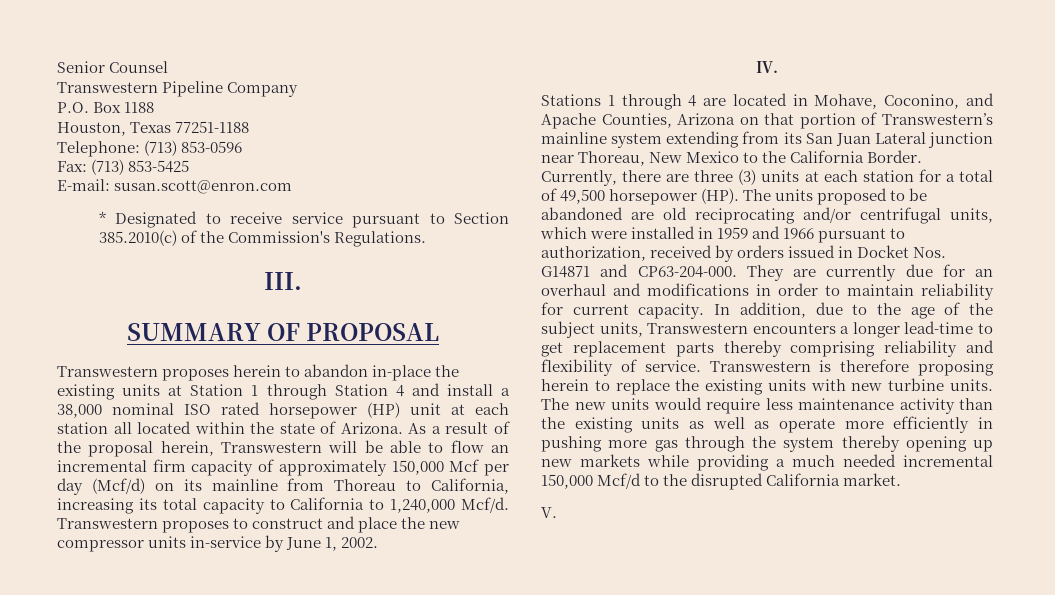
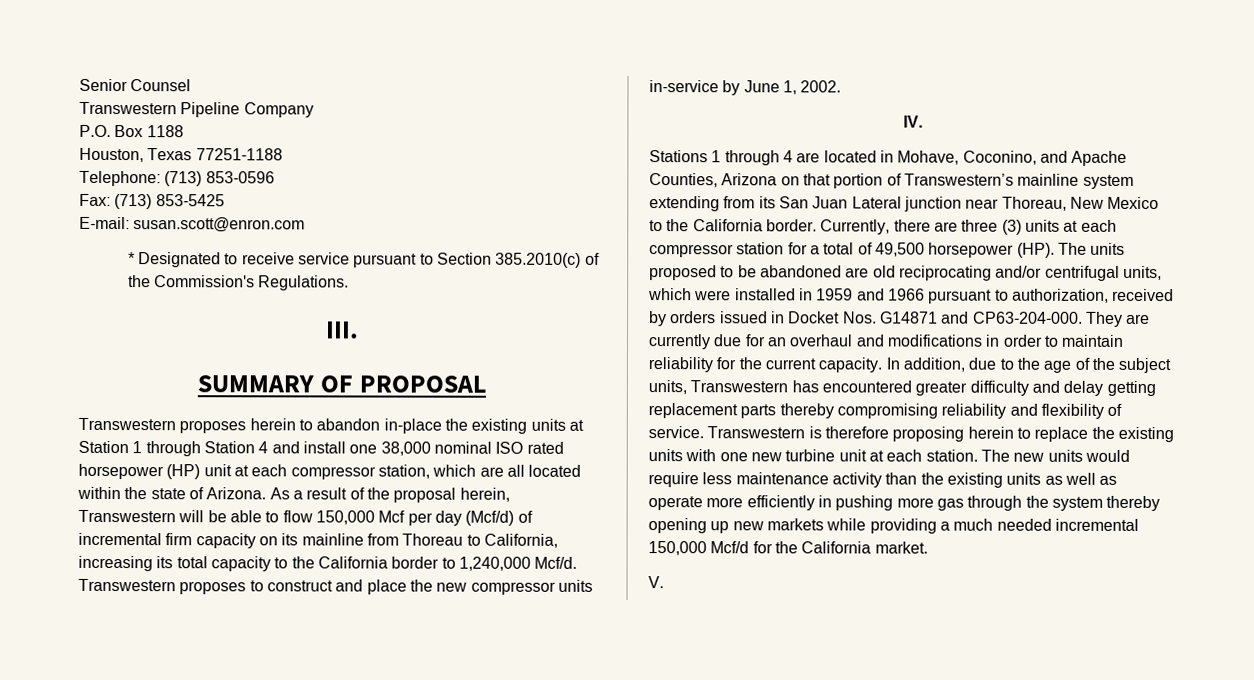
[501,388,511,396] a -> [349,444,378,454] one
[57,422,108,434] station -> [290,464,504,480] compressor station, which are
[490,445,509,453] [57,459,387,476] an incremental firm capacity of approximately -> (313, 516) none
(145, 486) none -> [517,510,533,523] [78,532,256,549] of incremental firm capacity
[290,497,365,510] California -> [291,556,440,569] the California border
[867,150,923,163] Border. -> [765,219,817,232] border.
(858, 176) none -> [649,244,734,258] compressor
(563, 308) none -> [738,357,762,370] the
[752,321,993,338] [541,342,563,357] encounters a longer lead-time to get -> [791,380,1156,397] has encountered greater difficulty and delay getting
[790,341,876,357] comprising -> [836,403,938,419] compromising
(846, 385) none -> [719,452,748,462] one
[950,379,993,391] units. -> [838,449,978,462] unit at each station.
[644,473,764,490] to the disrupted -> [752,541,798,554] for the

